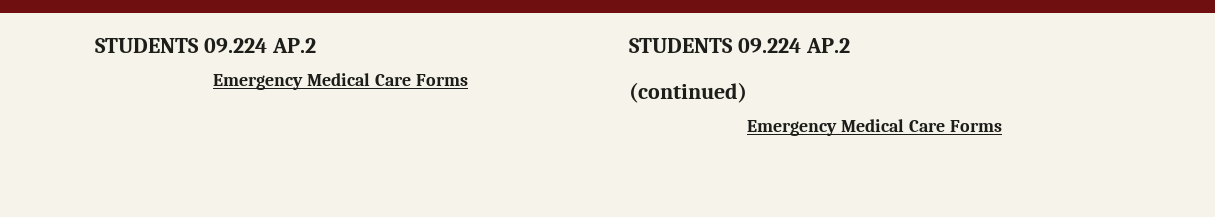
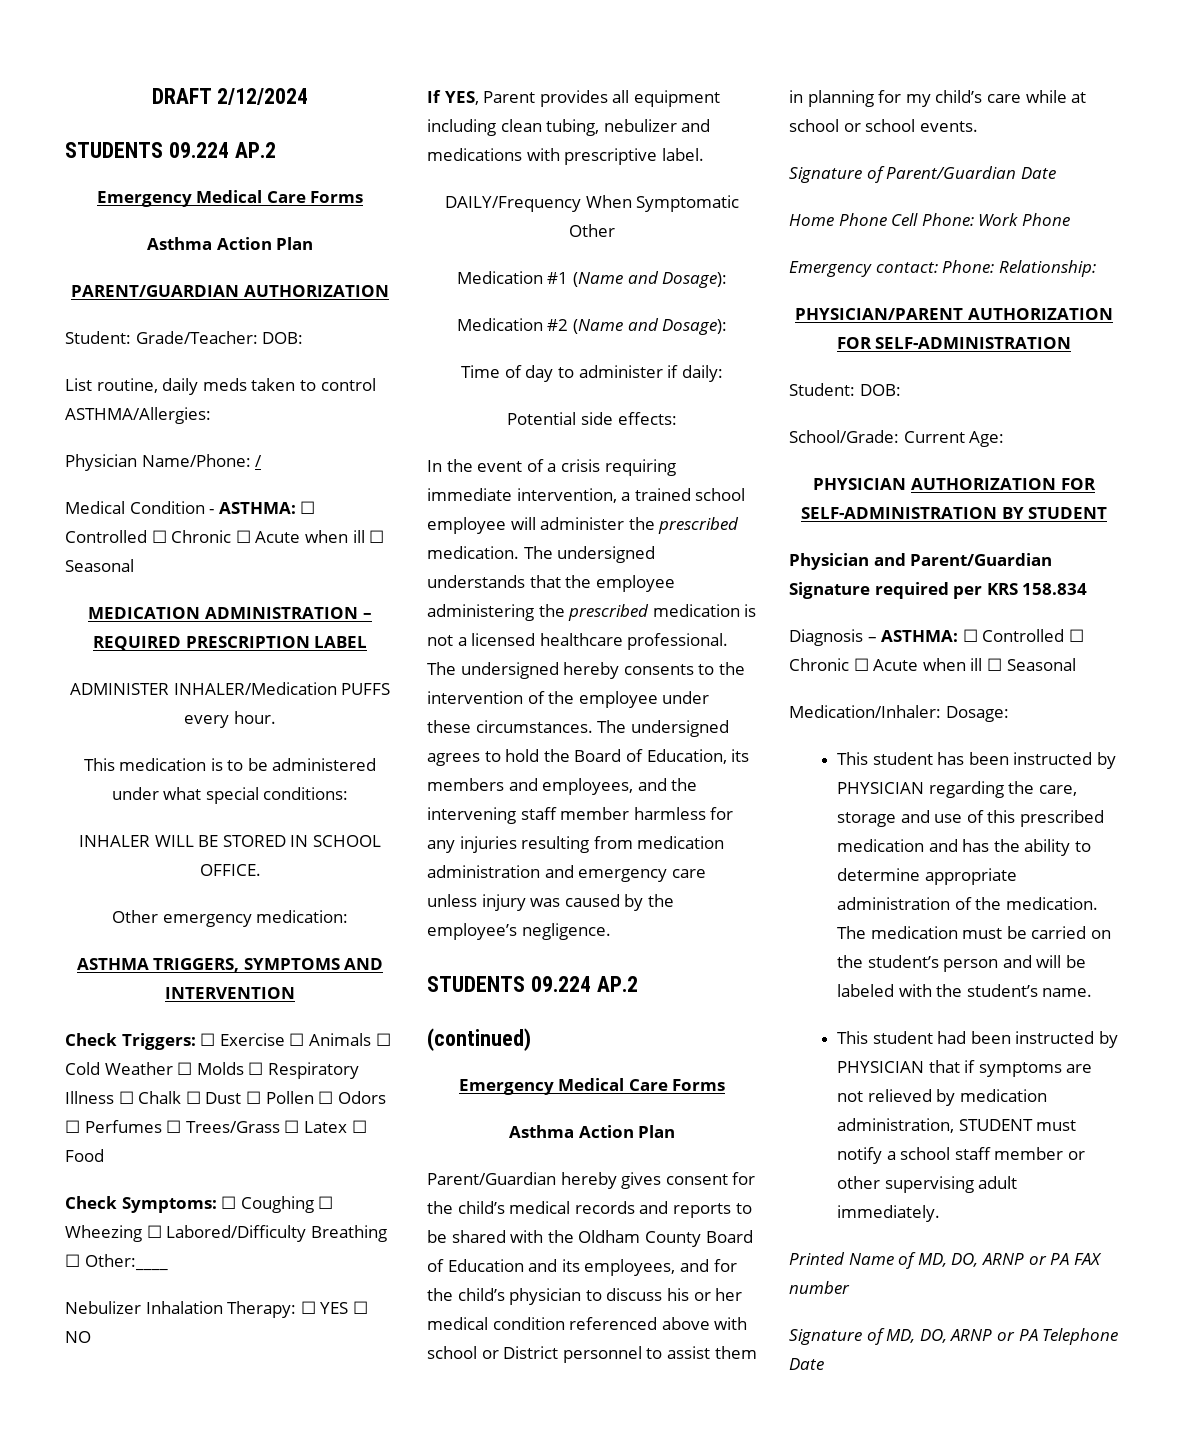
(95, 45) none -> [151,88,309,105] DRAFT 2/12/2024 //
(468, 80) none -> [146,237,314,250] [71,285,389,297] [65,331,304,344] [65,378,376,395] [65,407,211,424] [65,454,263,471] [65,501,316,514] [65,530,385,543] [65,559,134,572] [88,607,372,619] [92,636,368,651] [69,682,391,695] [184,711,276,728] [83,758,377,771] [111,787,349,804] [79,835,381,847] [199,864,261,876] [111,910,349,927] [76,958,384,972] [165,987,295,999] [65,1033,391,1050] [65,1062,359,1079] [65,1091,386,1104] [65,1120,367,1133] [65,1149,104,1162] [65,1196,334,1213] [65,1225,387,1242] [65,1254,168,1271] [65,1301,368,1318] [65,1331,91,1343] [427,90,720,107] [427,119,711,136] [427,148,704,165] [444,195,740,212] [569,224,615,237] [456,271,728,288] [456,318,728,335] [461,365,723,382] [507,412,677,425] [427,459,676,476] [427,488,746,503] [427,517,740,534] [427,546,656,563] [427,575,675,592] [427,604,757,621] [427,633,729,650] [427,662,745,679] [427,691,710,708] [427,720,729,737] [427,749,750,766] [427,778,698,795] [427,807,734,824] [427,836,725,853] [427,865,706,882] [427,894,674,911] [427,923,611,940] // Asthma Action Plan // PARENT/GUARDIAN AUTHORIZATION // Student: Grade/Teacher: DOB: // List routine, daily meds taken to control ASTHMA/Allergies: // Physician Name/Phone: / // Medical Condition - ASTHMA: ☐ Controlled ☐ Chronic ☐ Acute when ill ☐ Seasonal // MEDICATION ADMINISTRATION – REQUIRED PRESCRIPTION LABEL // ADMINISTER INHALER/Medication PUFFS every hour. // This medication is to be administered under what special conditions: // INHALER WILL BE STORED IN SCHOOL OFFICE. // Other emergency medication: // ASTHMA TRIGGERS, SYMPTOMS AND INTERVENTION // Check Triggers: ☐ Exercise ☐ Animals ☐ Cold Weather ☐ Molds ☐ Respiratory Illness ☐ Chalk ☐ Dust ☐ Pollen ☐ Odors ☐ Perfumes ☐ Trees/Grass ☐ Latex ☐ Food // Check Symptoms: ☐ Coughing ☐ Wheezing ☐ Labored/Difficulty Breathing ☐ Other:____ // Nebulizer Inhalation Therapy: ☐ YES ☐ NO // If YES, Parent provides all equipment including clean tubing, nebulizer and medications with prescriptive label. // DAILY/Frequency When Symptomatic Other // Medication #1 (Name and Dosage): // Medication #2 (Name and Dosage): // Time of day to administer if daily: // Potential side effects: // In the event of a crisis requiring immediate intervention, a trained school employee will administer the prescribed medication. The undersigned understands that the employee administering the prescribed medication is not a licensed healthcare professional. The undersigned hereby consents to the intervention of the employee under these circumstances. The undersigned agrees to hold the Board of Education, its members and employees, and the intervening staff member harmless for any injuries resulting from medication administration and emergency care unless injury was caused by the employee’s negligence.
(1002, 126) none -> [508,1125,676,1138] [427,1172,756,1189] [427,1201,752,1218] [427,1230,753,1247] [427,1259,737,1276] [427,1288,743,1305] [427,1317,748,1330] [427,1346,757,1363] [789,90,1087,107] [789,119,978,132] [789,166,1056,183] [789,213,1070,226] [789,260,1096,277] [795,308,1113,320] [836,337,1072,349] [789,383,901,396] [789,430,1005,447] [813,478,1096,490] [800,507,1108,519] [789,553,1053,570] [789,582,1088,599] [789,629,1084,646] [789,658,1076,671] [789,705,1009,722] [836,752,1116,769] [836,781,1077,798] [836,810,1104,827] [836,839,1091,856] [836,868,1017,885] [836,897,1098,910] [836,926,1111,939] [836,955,1086,972] [836,984,1093,997] [836,1031,1118,1048] [836,1060,1093,1077] [836,1089,1047,1106] [836,1118,1077,1133] [836,1147,1085,1164] [836,1176,1018,1193] [836,1205,940,1222] [789,1252,1102,1269] [789,1281,850,1294] [789,1328,1119,1345] [789,1358,824,1370] // Asthma Action Plan // Parent/Guardian hereby gives consent for the child’s medical records and reports to be shared with the Oldham County Board of Education and its employees, and for the child’s physician to discuss his or her medical condition referenced above with school or District personnel to assist them in planning for my child’s care while at school or school events. // Signature of Parent/Guardian Date // Home Phone Cell Phone: Work Phone // Emergency contact: Phone: Relationship: // PHYSICIAN/PARENT AUTHORIZATION FOR SELF-ADMINISTRATION // Student: DOB: // School/Grade: Current Age: // PHYSICIAN AUTHORIZATION FOR SELF-ADMINISTRATION BY STUDENT // Physician and Parent/Guardian Signature required per KRS 158.834 // Diagnosis – ASTHMA: ☐ Controlled ☐ Chronic ☐ Acute when ill ☐ Seasonal // Medication/Inhaler: Dosage: // This student has been instructed by PHYSICIAN regarding the care, storage and use of this prescribed medication and has the ability to determine appropriate administration of the medication. The medication must be carried on the student’s person and will be labeled with the student’s name. // This student had been instructed by PHYSICIAN that if symptoms are not relieved by medication administration, STUDENT must notify a school staff member or other supervising adult immediately. // Printed Name of MD, DO, ARNP or PA FAX number // Signature of MD, DO, ARNP or PA Telephone Date

